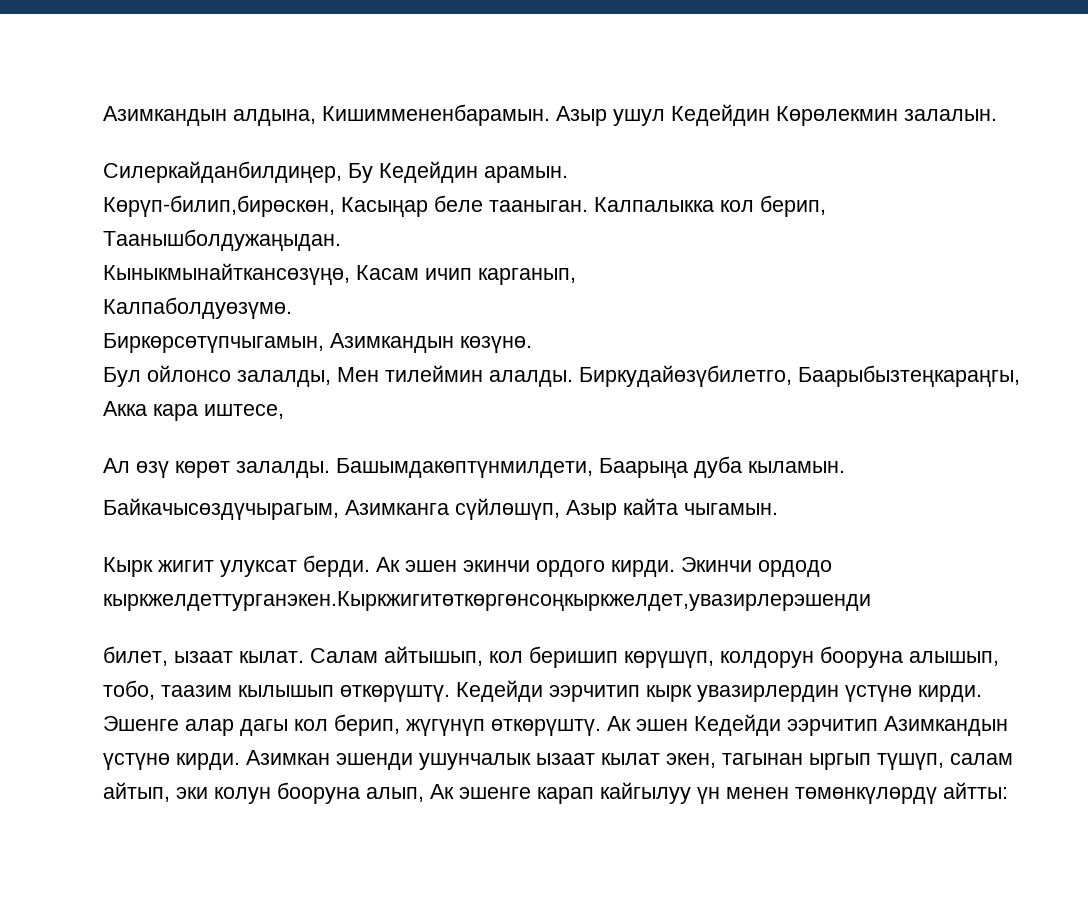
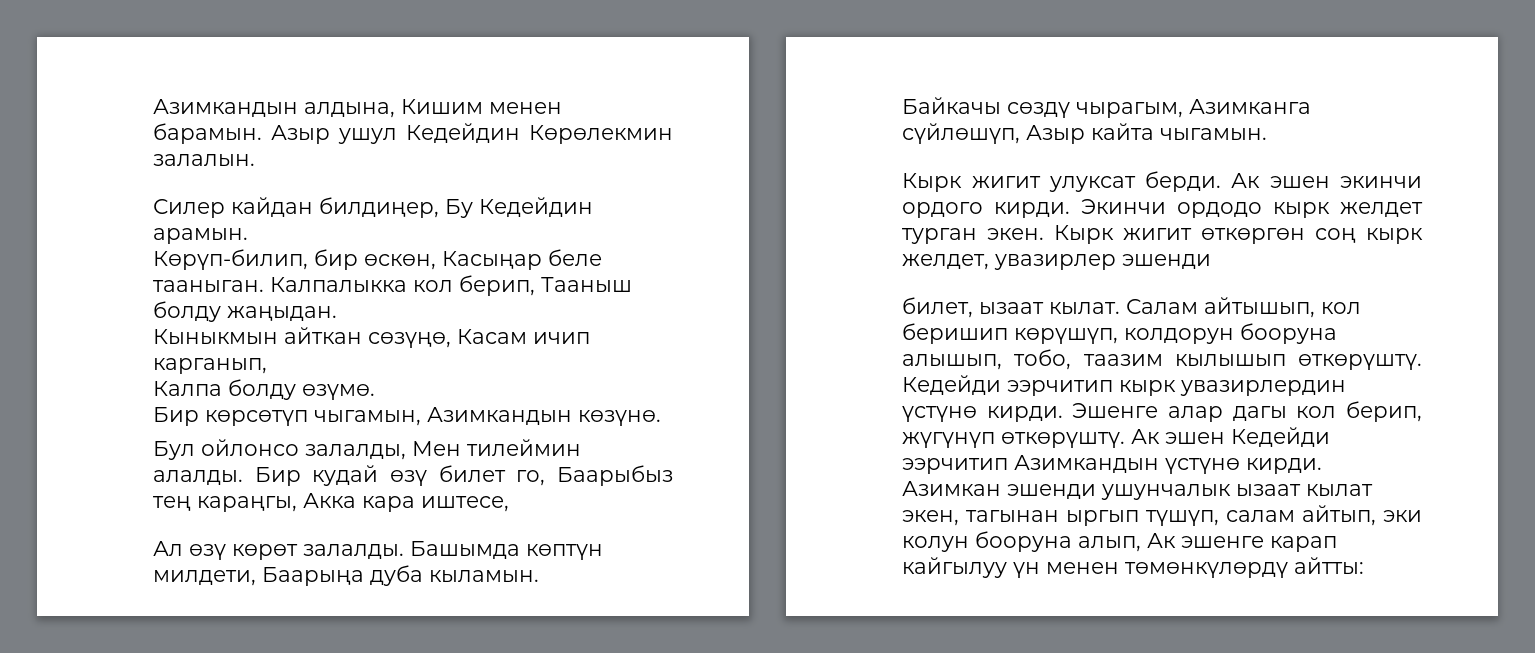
[322,104,551,126] Кишиммененбарамын. -> [401,99,563,114] [153,123,263,144] Кишим менен барамын.
[103,161,343,183] Силеркайданбилдиңер, -> [153,197,440,218] Силер кайдан билдиңер,
[103,195,336,217] Көрүп-билип,бирөскөн, -> [153,249,437,270] Көрүп-билип, бир өскөн,
[103,229,342,251] [103,263,577,285] [103,297,293,319] [103,333,325,353] Таанышболдужаңыдан. // Кыныкмынайткансөзүңө, Касам ичип карганып, // Калпаболдуөзүмө. // Биркөрсөтүпчыгамын, -> [541,277,633,293] [153,301,338,322] [153,327,591,348] [153,358,268,374] [153,379,376,400] [153,407,422,426] Тааныш болду жаңыдан. // Кыныкмын айткан сөзүңө, Касам ичип карганып, // Калпа болду өзүмө. // Бир көрсөтүп чыгамын,
[579,365,1021,387] Биркудайөзүбилетго, Баарыбызтеңкараңгы, -> [254,465,673,486] [153,496,298,512] Бир кудай өзү билет го, Баарыбыз тең караңгы,
[336,458,594,478] Башымдакөптүнмилдети, -> [410,541,604,560] [153,570,257,586] Башымда көптүн милдети,
[103,498,340,520] Байкачысөздүчырагым, -> [902,97,1184,118] Байкачы сөздү чырагым,
[103,591,872,611] кыркжелдеттурганэкен.Кыркжигитөткөргөнсоңкыркжелдет,увазирлерэшенди -> [1273,202,1423,218] [902,225,1423,244] [902,254,1212,270] кырк желдет турган экен. Кырк жигит өткөргөн соң кырк желдет, увазирлер эшенди

